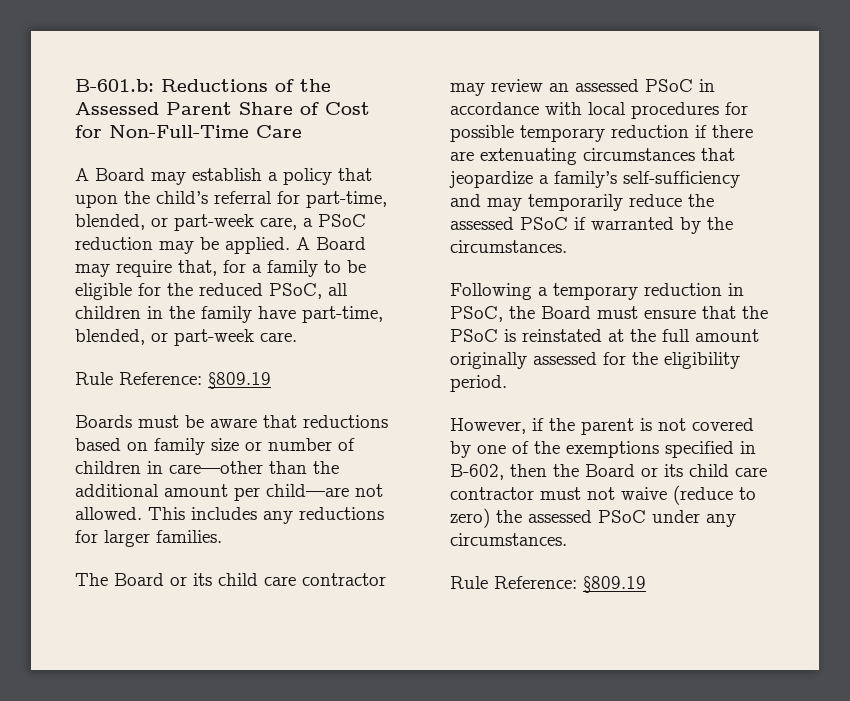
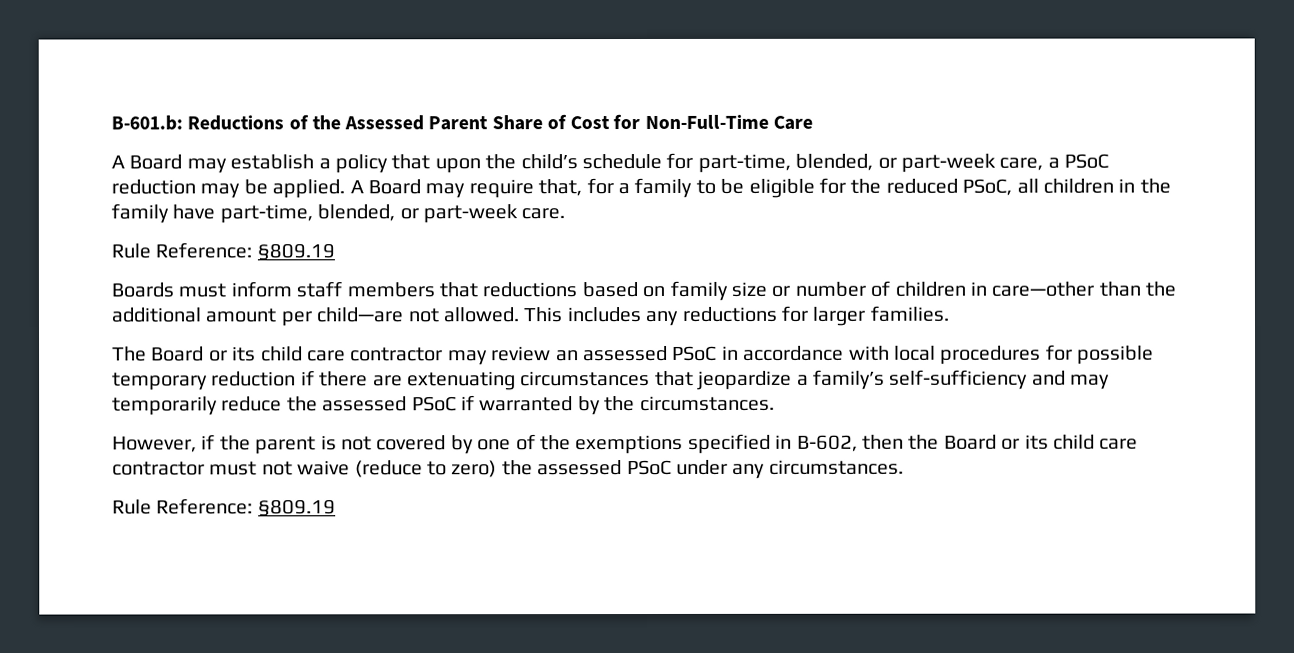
[214,191,272,204] referral -> [581,153,662,170] schedule
[185,415,257,428] be aware -> [230,281,435,298] inform staff members
[450,283,744,300] [450,306,768,322] [450,329,759,342] [450,352,740,369] [450,375,507,392] // Following a temporary reduction in PSoC, the Board must ensure that the PSoC is reinstated at the full amount originally assessed for the eligibility period. -> (775, 403) none

